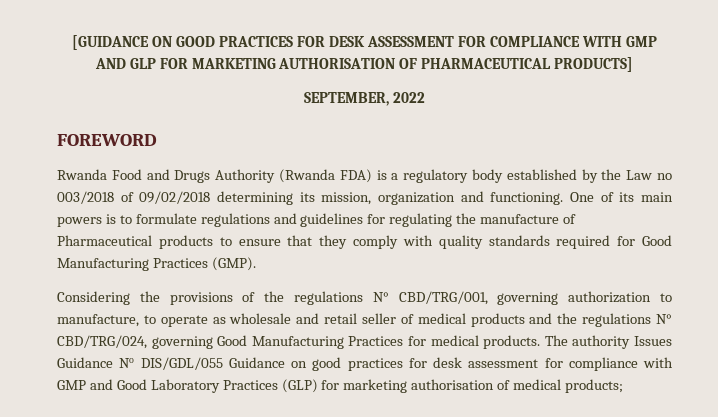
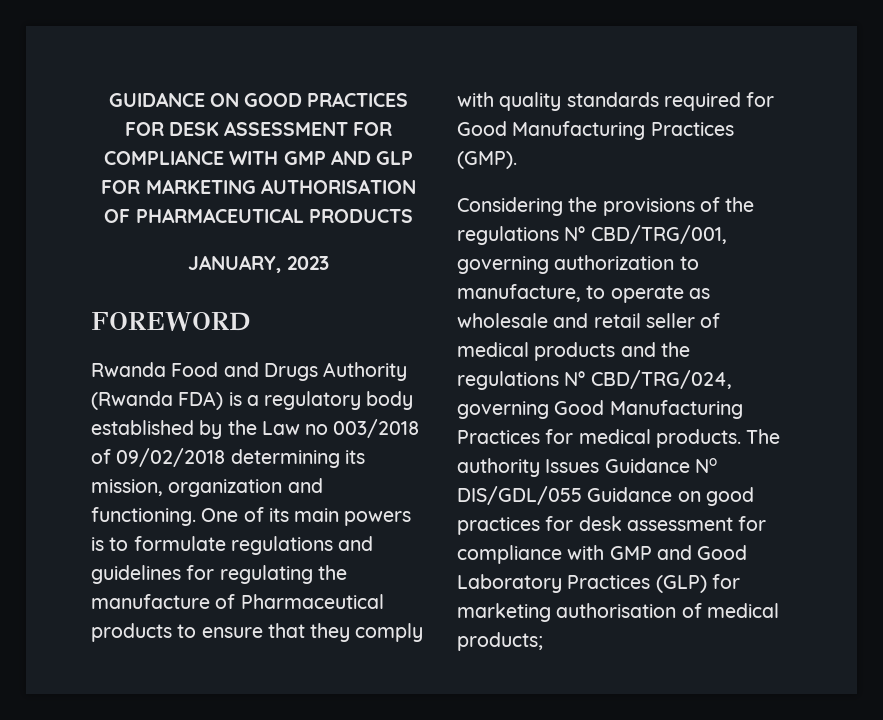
[72,35,150,50] [GUIDANCE -> [108,92,205,107] GUIDANCE
[554,57,634,72] [304,92,425,106] PRODUCTS] // SEPTEMBER, 2022 -> [308,209,413,223] [188,255,329,273] PRODUCTS // JANUARY, 2023

